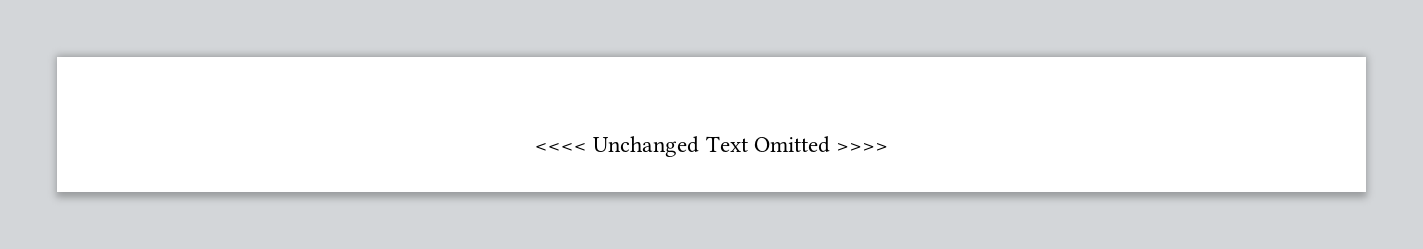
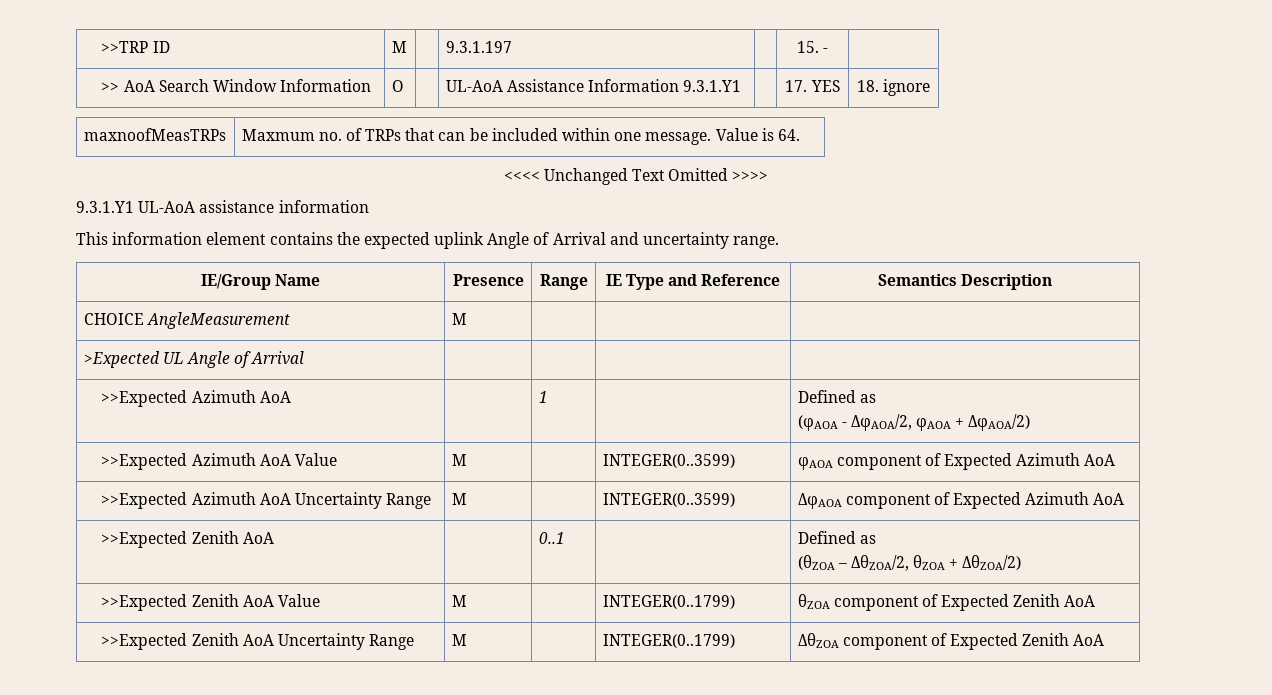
(535, 147) none -> [101,41,170,53] [391,41,407,53] [445,41,512,53] [796,41,829,53] [101,79,372,92] [391,80,404,92] [445,79,742,92] [785,80,840,92] [856,79,931,96] [83,128,226,141] [241,128,800,145] >>TRP ID | M | | 9.3.1.197 | | 15. - | // >> AoA Search Window Information | O | | UL-AoA Assistance Information 9.3.1.Y1 | | 17. YES | 18. ignore // maxnoofMeasTRPs | Maxmum no. of TRPs that can be included within one message. Value is 64. //
(888, 147) none -> [76,200,369,213] [76,232,780,249] [200,274,321,290] [452,274,524,286] [539,274,588,290] [605,274,781,290] [877,274,1053,290] [83,312,290,329] [451,313,467,325] [83,351,305,368] [101,390,291,407] [538,391,548,403] [797,390,876,403] [797,414,1031,431] [101,453,337,470] [451,454,467,466] [602,454,735,468] [797,453,1116,470] [101,492,432,509] [451,493,467,505] [602,493,735,507] [797,492,1125,509] [101,531,274,548] [538,532,565,544] [797,531,876,544] [797,555,1022,571] [101,594,320,611] [451,595,467,607] [602,595,735,609] [797,594,1096,611] [101,633,415,650] [451,634,467,646] [602,634,735,648] [797,633,1105,650] // 9.3.1.Y1 UL-AoA assistance information // This information element contains the expected uplink Angle of Arrival and uncertainty range. // IE/Group Name | Presence | Range | IE Type and Reference | Semantics Description // CHOICE AngleMeasurement | M | | | // >Expected UL Angle of Arrival | | | | // >>Expected Azimuth AoA | | 1 | | Defined as // (φAOA - ΔφAOA/2, φAOA + ΔφAOA/2) // >>Expected Azimuth AoA Value | M | | INTEGER(0..3599) | φAOA component of Expected Azimuth AoA // >>Expected Azimuth AoA Uncertainty Range | M | | INTEGER(0..3599) | ΔφAOA component of Expected Azimuth AoA // >>Expected Zenith AoA | | 0..1 | | Defined as // (θZOA – ΔθZOA/2, θZOA + ΔθZOA/2) // >>Expected Zenith AoA Value | M | | INTEGER(0..1799) | θZOA component of Expected Zenith AoA // >>Expected Zenith AoA Uncertainty Range | M | | INTEGER(0..1799) | ΔθZOA component of Expected Zenith AoA

